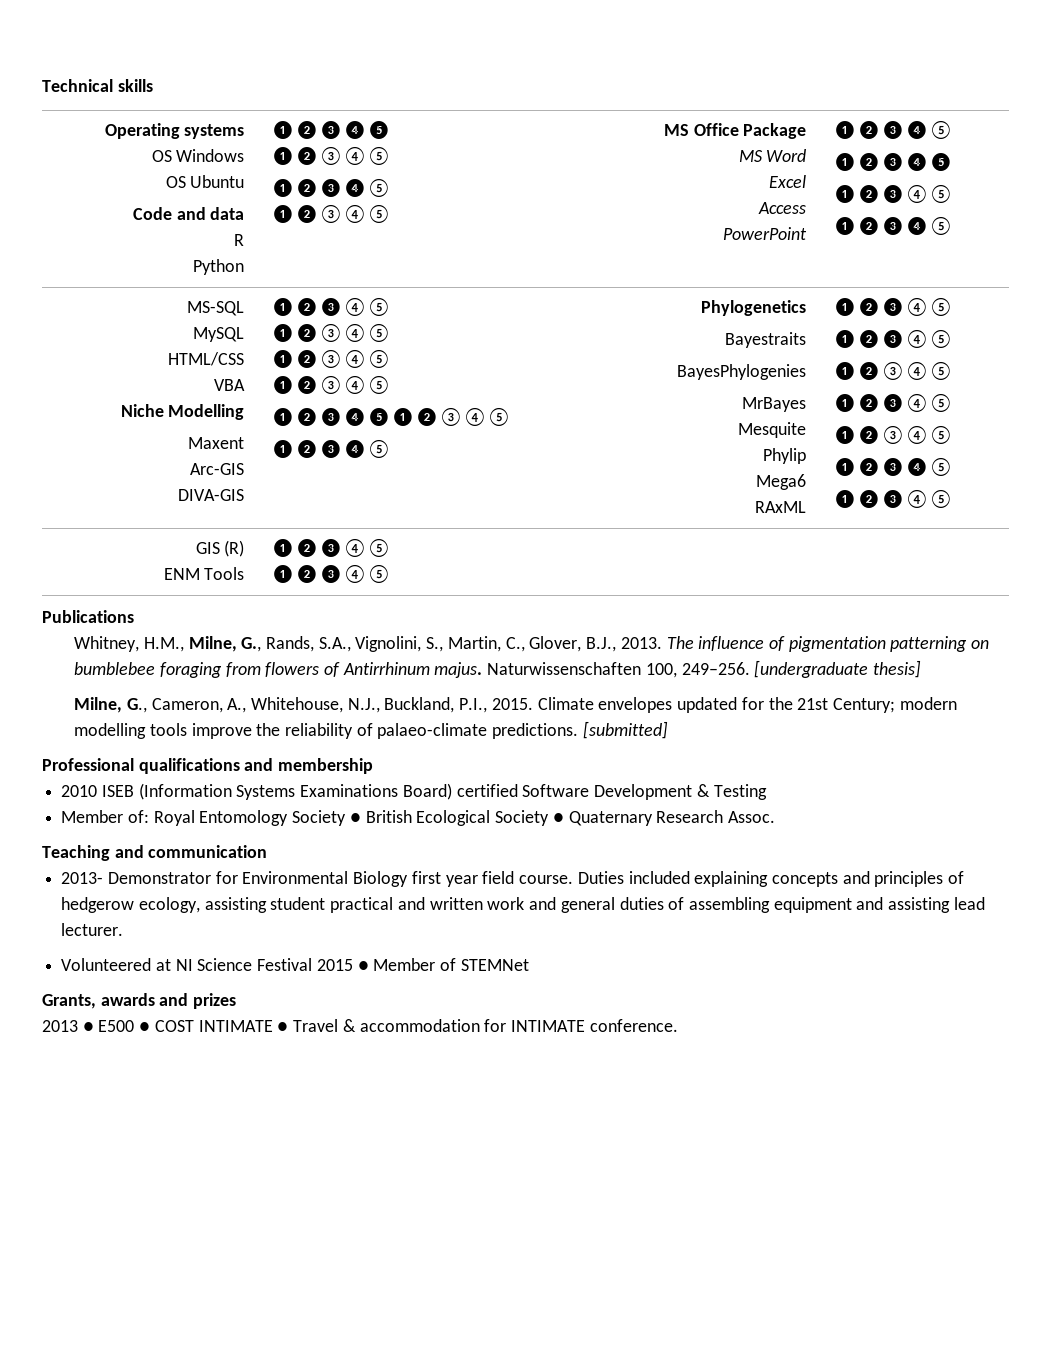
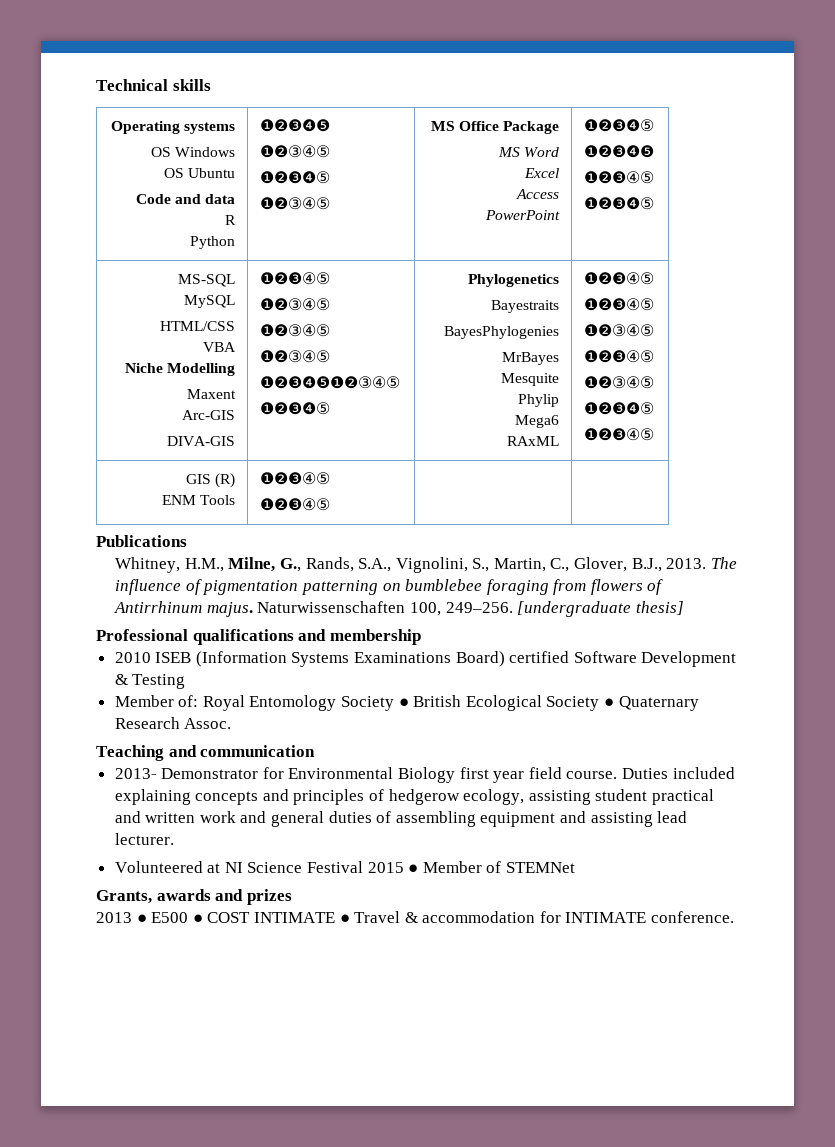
[74,697,957,713] [74,721,668,739] // Milne, G., Cameron, A., Whitehouse, N.J., Buckland, P.I., 2015. Climate envelopes updated for the 21st Century; modern modelling tools improve the reliability of palaeo-climate predictions. [submitted] -> (684, 608) none

